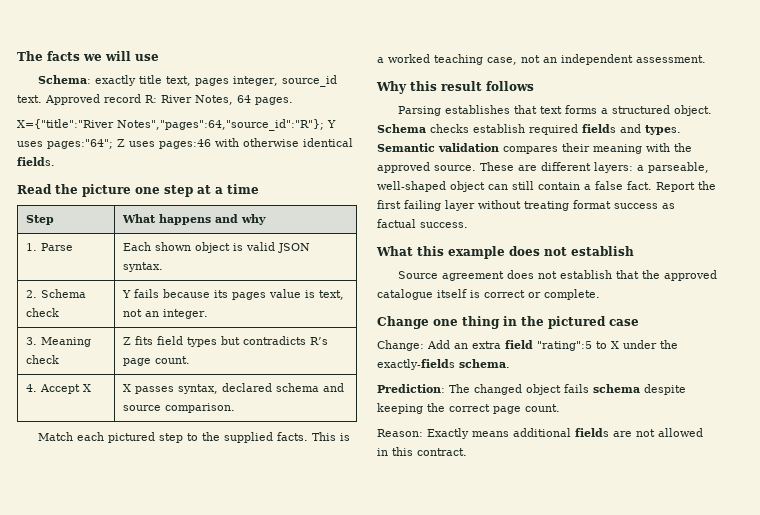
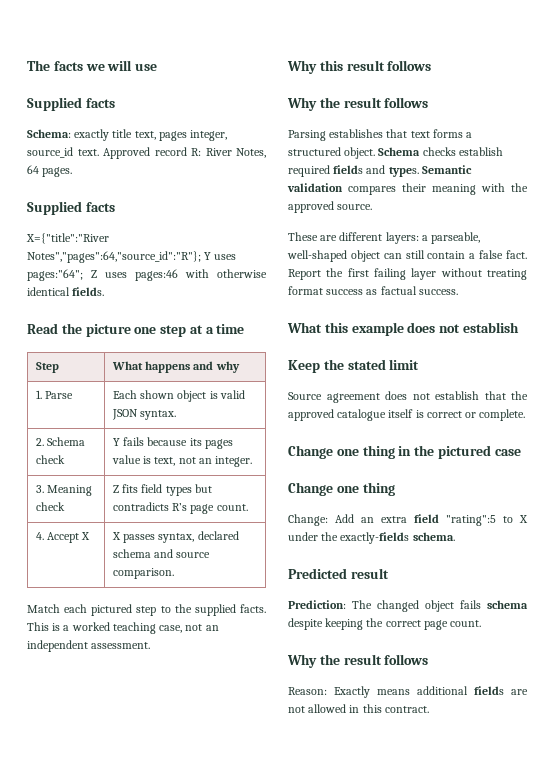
(159, 57) none -> [27,97,115,111] // Supplied facts
(293, 101) none -> [27,201,115,215] // Supplied facts
(534, 86) none -> [287,97,429,111] // Why the result follows
(476, 168) none -> (373, 207) //
(634, 251) none -> [288,359,420,373] // Keep the stated limit
(639, 322) none -> [288,482,395,496] // Change one thing
(510, 363) none -> [288,568,389,579] // Predicted result
(560, 408) none -> [287,654,429,668] // Why the result follows

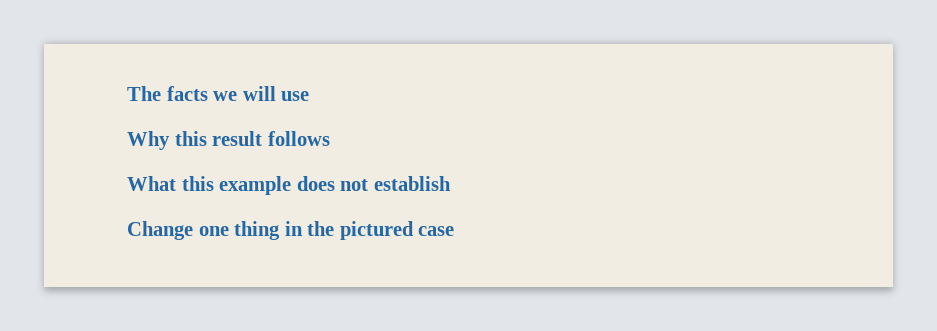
[27,97,115,111] [27,129,228,141] [27,147,266,159] [27,165,73,177] [27,201,115,215] [26,233,109,244] [27,251,237,263] [27,269,267,281] [27,287,105,296] [27,323,245,337] [35,362,59,373] [111,361,240,373] [35,390,74,399] [112,390,245,402] [111,409,177,420] [35,437,86,446] [35,455,65,464] [112,437,233,449] [111,455,253,467] [35,485,93,496] [35,502,65,511] [112,484,212,496] [112,502,248,514] [35,532,91,543] [111,531,239,543] [112,549,211,558] [112,568,174,579] [27,604,266,616] [27,622,219,634] [27,640,151,652] [287,60,432,74] [287,97,429,111] [288,129,473,141] [288,147,503,159] [288,165,472,177] [287,183,528,195] [288,201,373,213] [288,232,481,244] [287,250,527,262] [288,268,527,280] [288,286,458,295] Supplied facts // Schema: exactly title text, pages integer, source_id text. Approved record R: River Notes, 64 pages. // Supplied facts // X={"title":"River Notes","pages":64,"source_id":"R"}; Y uses pages:"64"; Z uses pages:46 with otherwise identical fields. // Read the picture one step at a time // Step | What happens and why // 1. Parse | Each shown object is valid JSON syntax. // 2. Schema check | Y fails because its pages value is text, not an integer. // 3. Meaning check | Z fits field types but contradicts R’s page count. // 4. Accept X | X passes syntax, declared schema and source comparison. // Match each pictured step to the supplied facts. This is a worked teaching case, not an independent assessment. // Why this result follows // Why the result follows // Parsing establishes that text forms a structured object. Schema checks establish required fields and types. Semantic validation compares their meaning with the approved source. // These are different layers: a parseable, well-shaped object can still contain a false fact. Report the first failing layer without treating format success as factual success. -> [127,131,330,150] Why this result follows
[288,359,420,373] [288,391,528,403] [288,409,526,421] // Keep the stated limit // Source agreement does not establish that the approved catalogue itself is correct or complete. -> (451, 183) none
[288,482,395,496] [288,514,528,526] [288,532,455,544] [288,568,389,579] [288,600,528,612] [288,618,482,630] [287,654,429,668] [288,686,528,698] [288,704,429,713] // Change one thing // Change: Add an extra field "rating":5 to X under the exactly-fields schema. // Predicted result // Prediction: The changed object fails schema despite keeping the correct page count. // Why the result follows // Reason: Exactly means additional fields are not allowed in this contract. -> (455, 231) none

